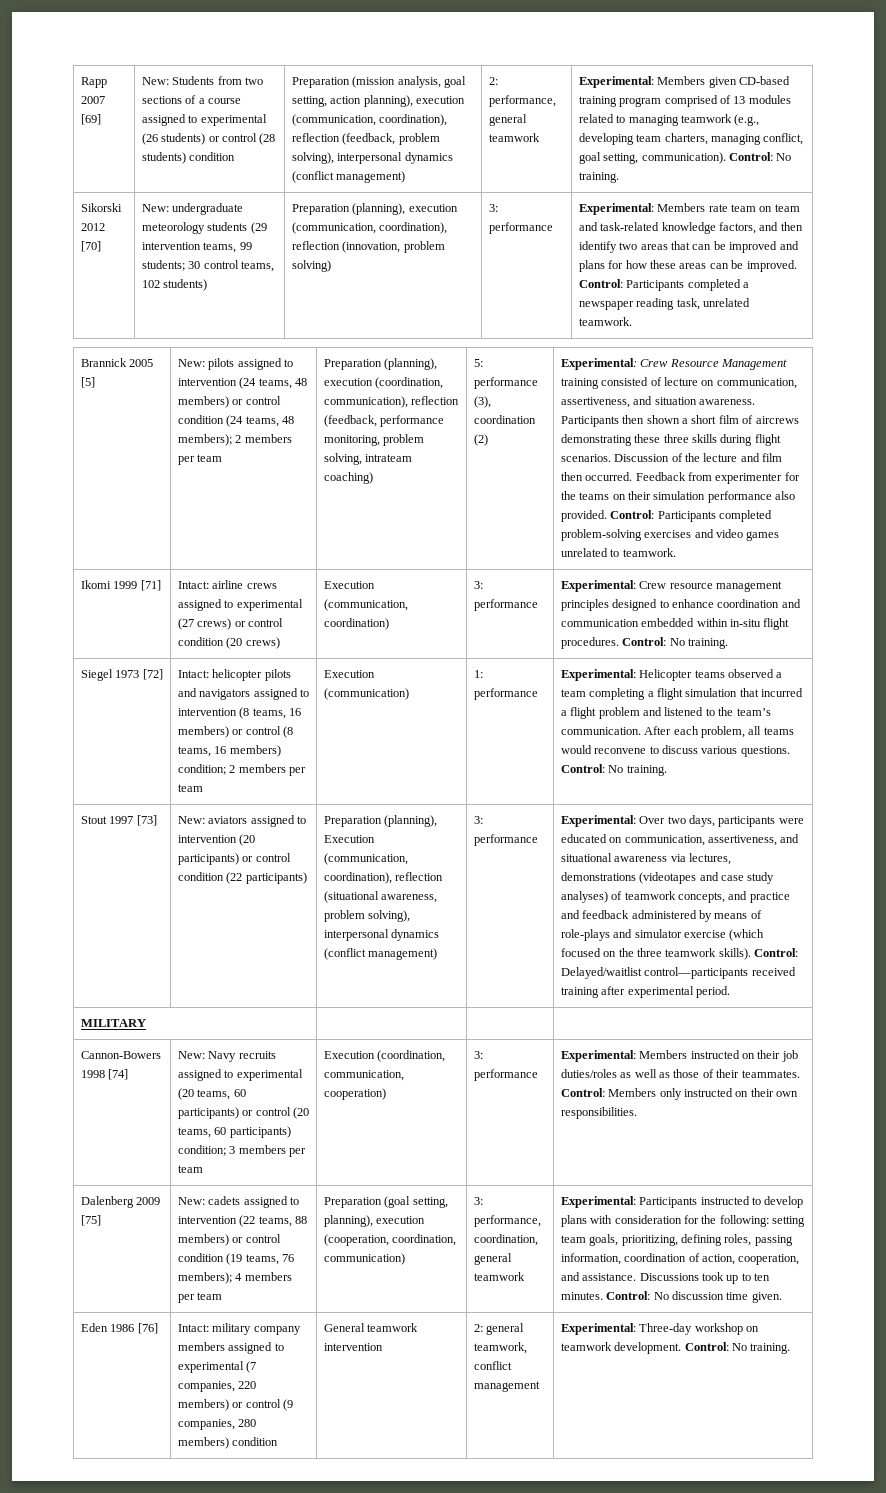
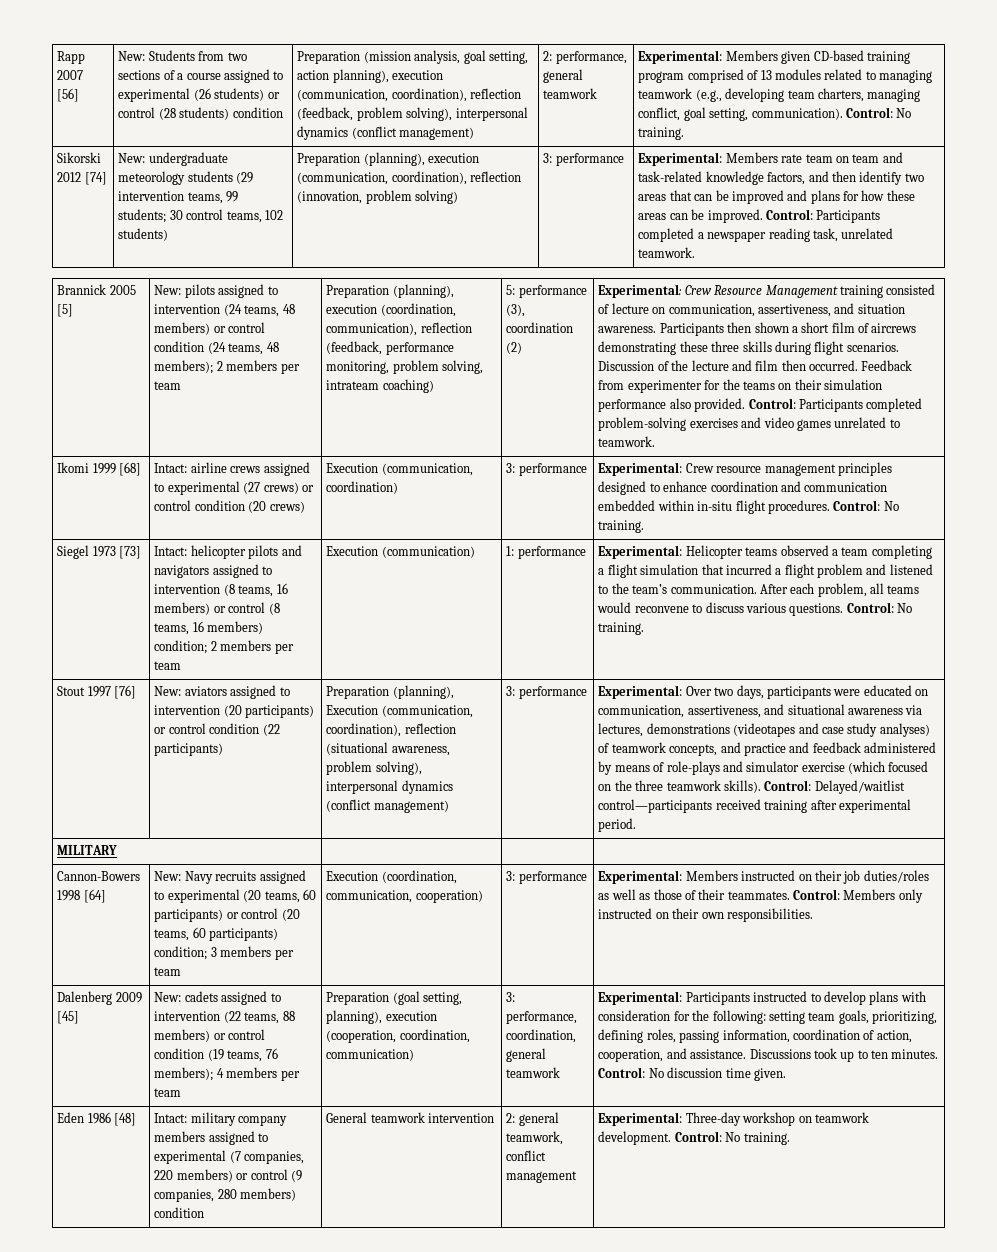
[80,114,101,125] [69] -> [57,88,80,102] [56]
[80,241,101,252] [70] -> [84,172,107,185] [74]
[140,580,161,591] [71] -> [119,462,142,476] [68]
[142,669,163,680] [72] -> [119,546,142,559] [73]
[136,815,157,826] [73] -> [114,685,137,699] [76]
[108,1069,129,1080] [74] -> [83,889,106,903] [64]
[80,1215,101,1226] [75] -> [57,1011,80,1024] [45]
[137,1323,158,1334] [76] -> [114,1113,137,1126] [48]

